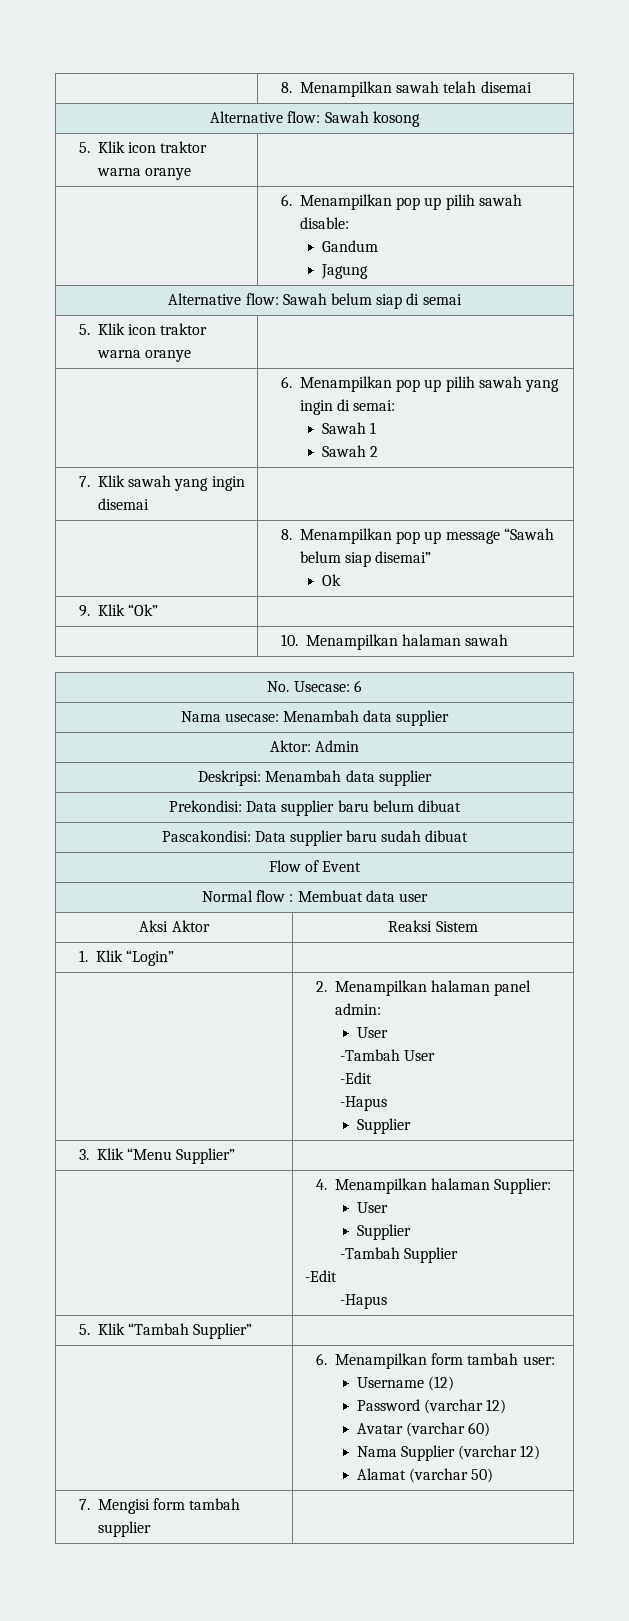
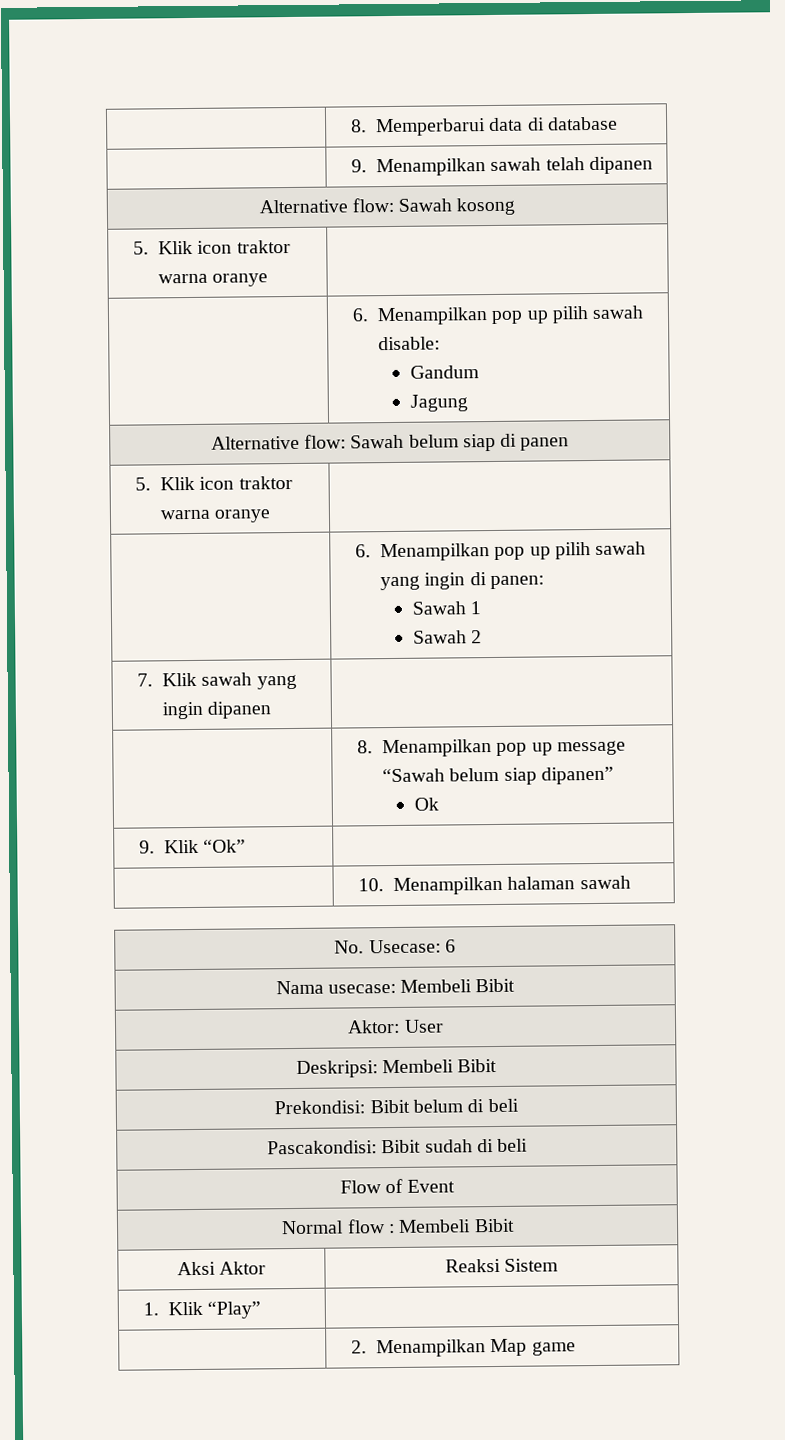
[281,82,293,93] | 8. -> [351,116,619,137] [351,159,368,173] | 8. Memperbarui data di database // | 9.
[480,81,532,93] disemai -> [589,156,654,175] dipanen
[422,294,462,305] semai -> [520,437,570,451] panen
[353,400,396,411] semai: -> [490,575,545,590] panen:
[97,498,149,510] disemai -> [207,701,272,719] dipanen
[375,551,432,563] disemai” -> [541,766,615,785] dipanen”
[283,710,450,726] Menambah data supplier -> [400,978,516,993] Membeli Bibit
[315,740,360,752] Admin -> [403,1019,444,1033] User
[265,770,432,786] [169,800,461,816] [161,830,469,846] Menambah data supplier // Prekondisi: Data supplier baru belum dibuat // Pascakondisi: Data supplier baru sudah dibuat -> [382,1058,498,1074] [274,1098,519,1115] [266,1138,529,1155] Membeli Bibit // Prekondisi: Bibit belum di beli // Pascakondisi: Bibit sudah di beli
[297,890,428,902] Membuat data user -> [398,1218,515,1233] Membeli Bibit
[126,950,175,966] “Login” -> [207,1301,262,1319] “Play”
[431,980,532,996] [334,1003,381,1015] [356,1027,388,1038] [339,1049,435,1061] [339,1072,372,1084] [339,1096,387,1111] [356,1118,411,1134] [79,1148,236,1164] [316,1178,552,1194] [356,1202,388,1213] [356,1224,411,1240] [339,1247,458,1263] [304,1270,337,1282] [339,1294,387,1309] [79,1323,253,1339] [316,1353,555,1369] [356,1376,454,1391] [356,1399,507,1414] [356,1422,491,1437] [356,1445,541,1461] [356,1468,494,1483] [79,1498,241,1514] [97,1521,151,1537] halaman panel admin: // User // -Tambah User // -Edit // -Hapus // Supplier // 3. Klik “Menu Supplier” | // | 4. Menampilkan halaman Supplier: // User // Supplier // -Tambah Supplier // -Edit // -Hapus // 5. Klik “Tambah Supplier” | // | 6. Menampilkan form tambah user: // Username (12) // Password (varchar 12) // Avatar (varchar 60) // Nama Supplier (varchar 12) // Alamat (varchar 50) // 7. Mengisi form tambah supplier | -> [490,1338,576,1357] Map game

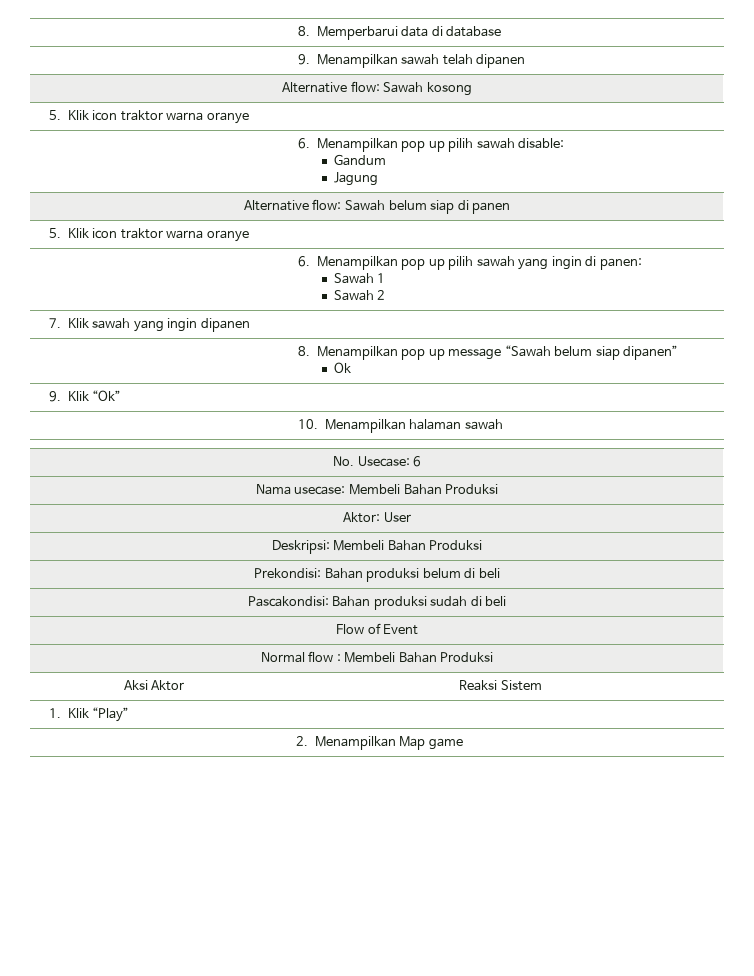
[475,978,516,993] Bibit -> [403,484,499,495] Bahan Produksi
[457,1058,498,1073] Bibit -> [387,540,483,551] Bahan Produksi
[369,1099,410,1114] Bibit -> [324,568,420,582] Bahan produksi
[381,1139,422,1154] Bibit -> [332,596,427,610] Bahan produksi
[473,1218,515,1233] Bibit -> [398,652,494,663] Bahan Produksi

